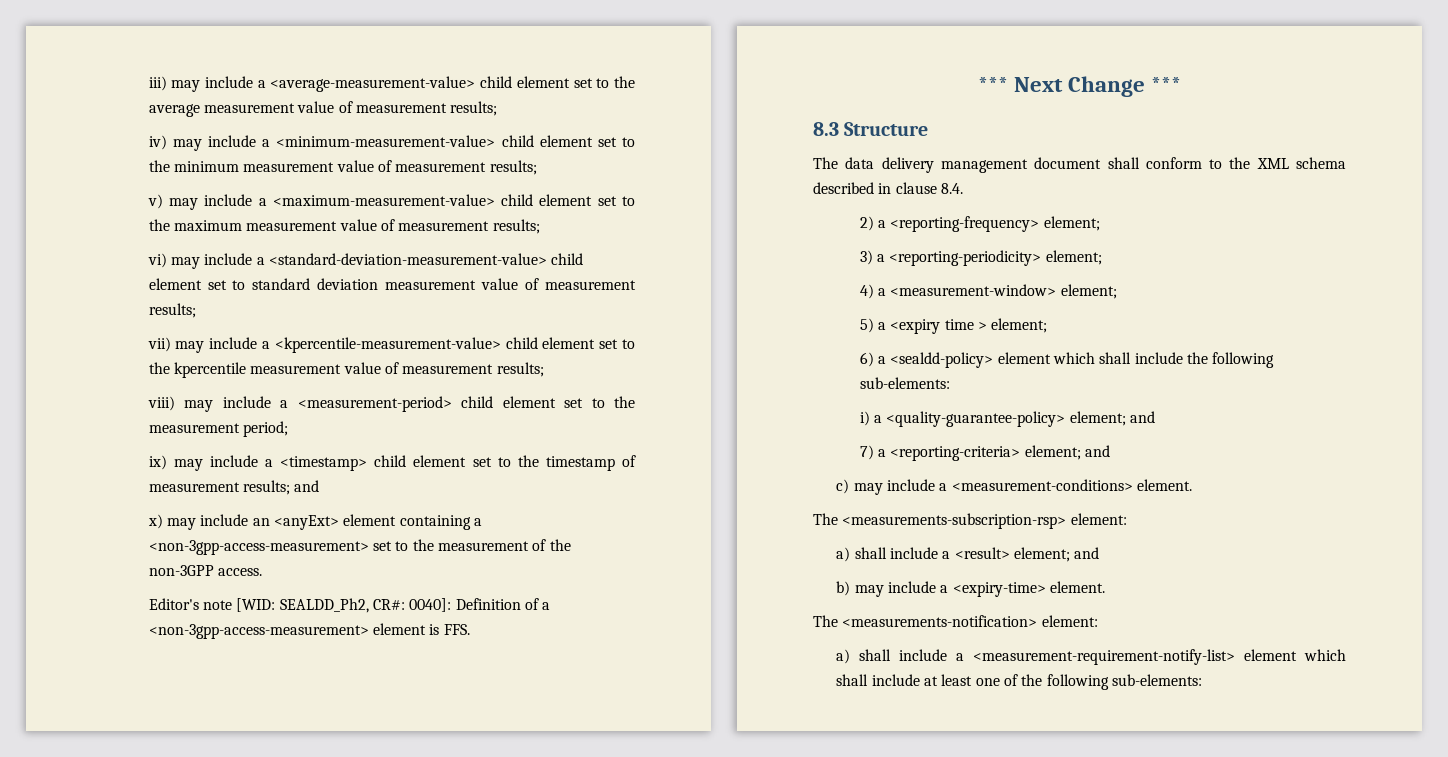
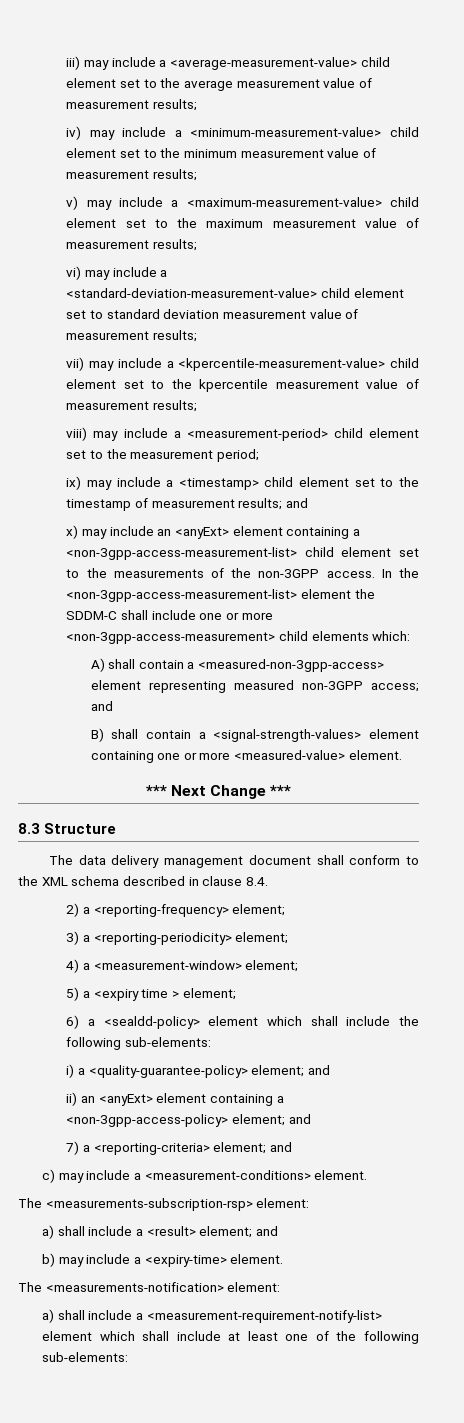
[148,539,529,555] <non-3gpp-access-measurement> set to the measurement -> [66,547,419,560] [66,568,204,578] <non-3gpp-access-measurement-list> child element set to the measurements
[148,598,551,613] [148,623,470,639] // Editor's note [WID: SEALDD_Ph2, CR#: 0040]: Definition of a <non-3gpp-access-measurement> element is FFS. -> [381,568,419,578] [66,589,375,602] [66,610,273,620] [66,631,411,644] [90,658,385,672] [90,680,419,693] [90,701,113,711] [90,728,419,742] [90,750,402,763] In the <non-3gpp-access-measurement-list> element the SDDM-C shall include one or more <non-3gpp-access-measurement> child elements which: // A) shall contain a <measured-non-3gpp-access> element representing measured non-3GPP access; and // B) shall contain a <signal-strength-values> element containing one or more <measured-value> element.
(1155, 417) none -> [66,1092,284,1106] [66,1114,311,1127] // ii) an <anyExt> element containing a <non-3gpp-access-policy> element; and

